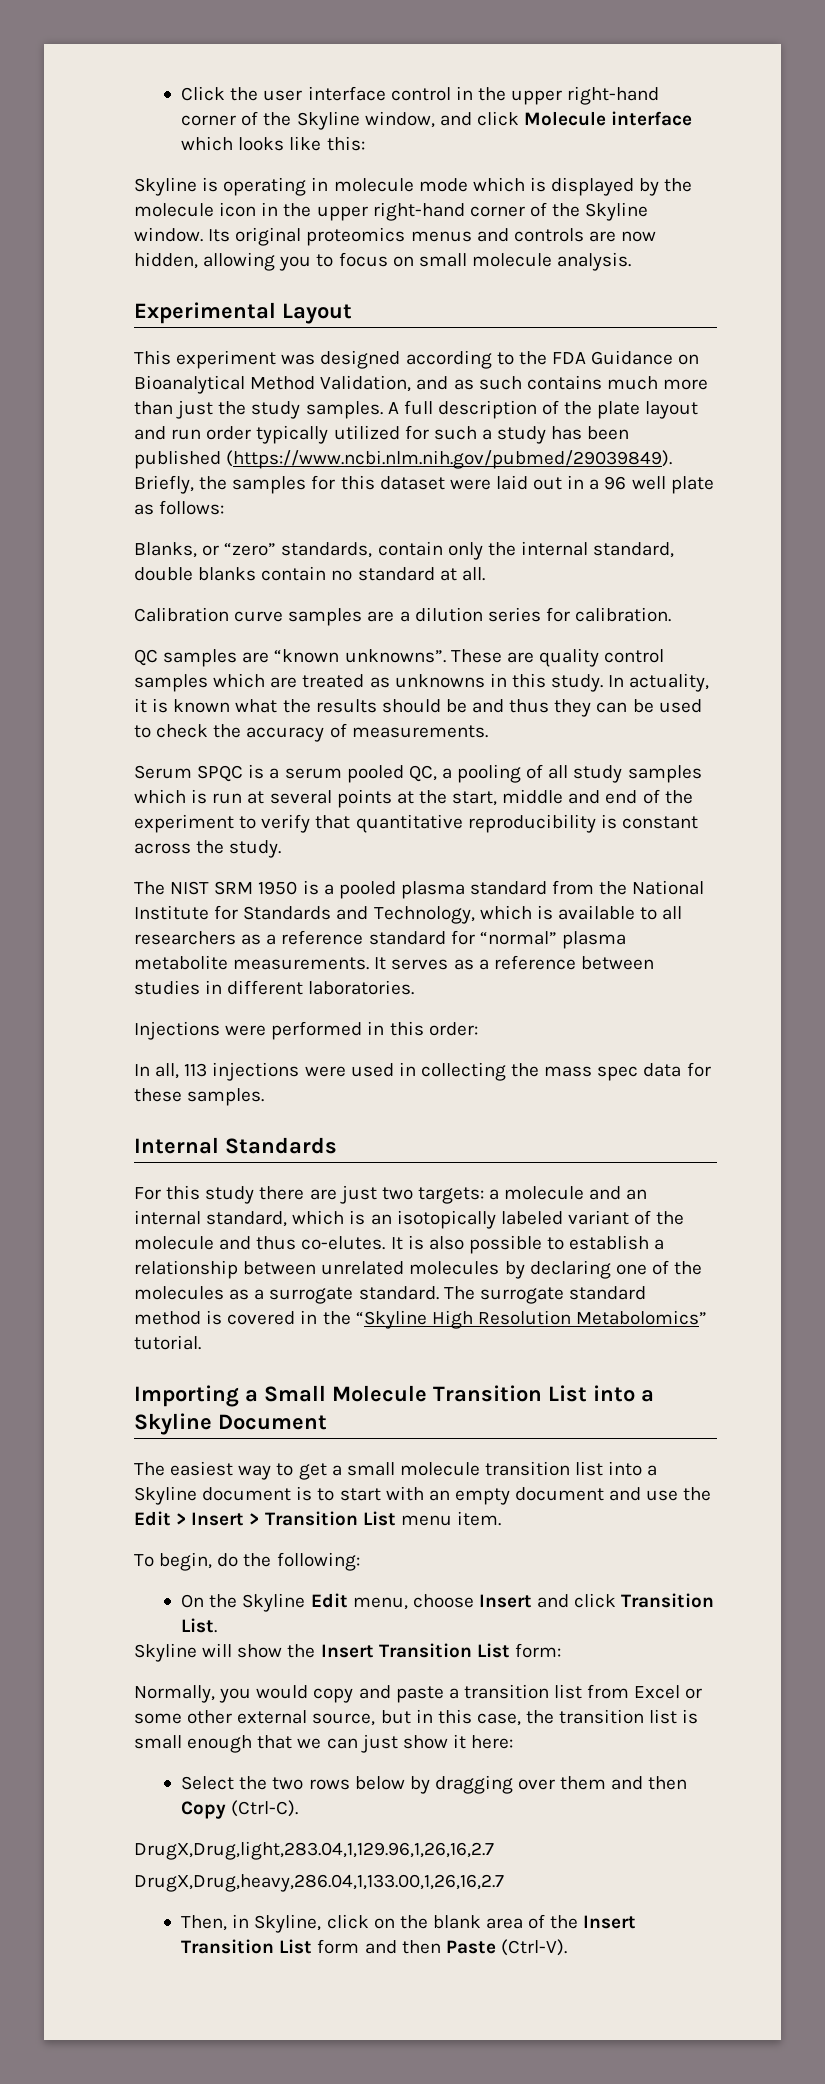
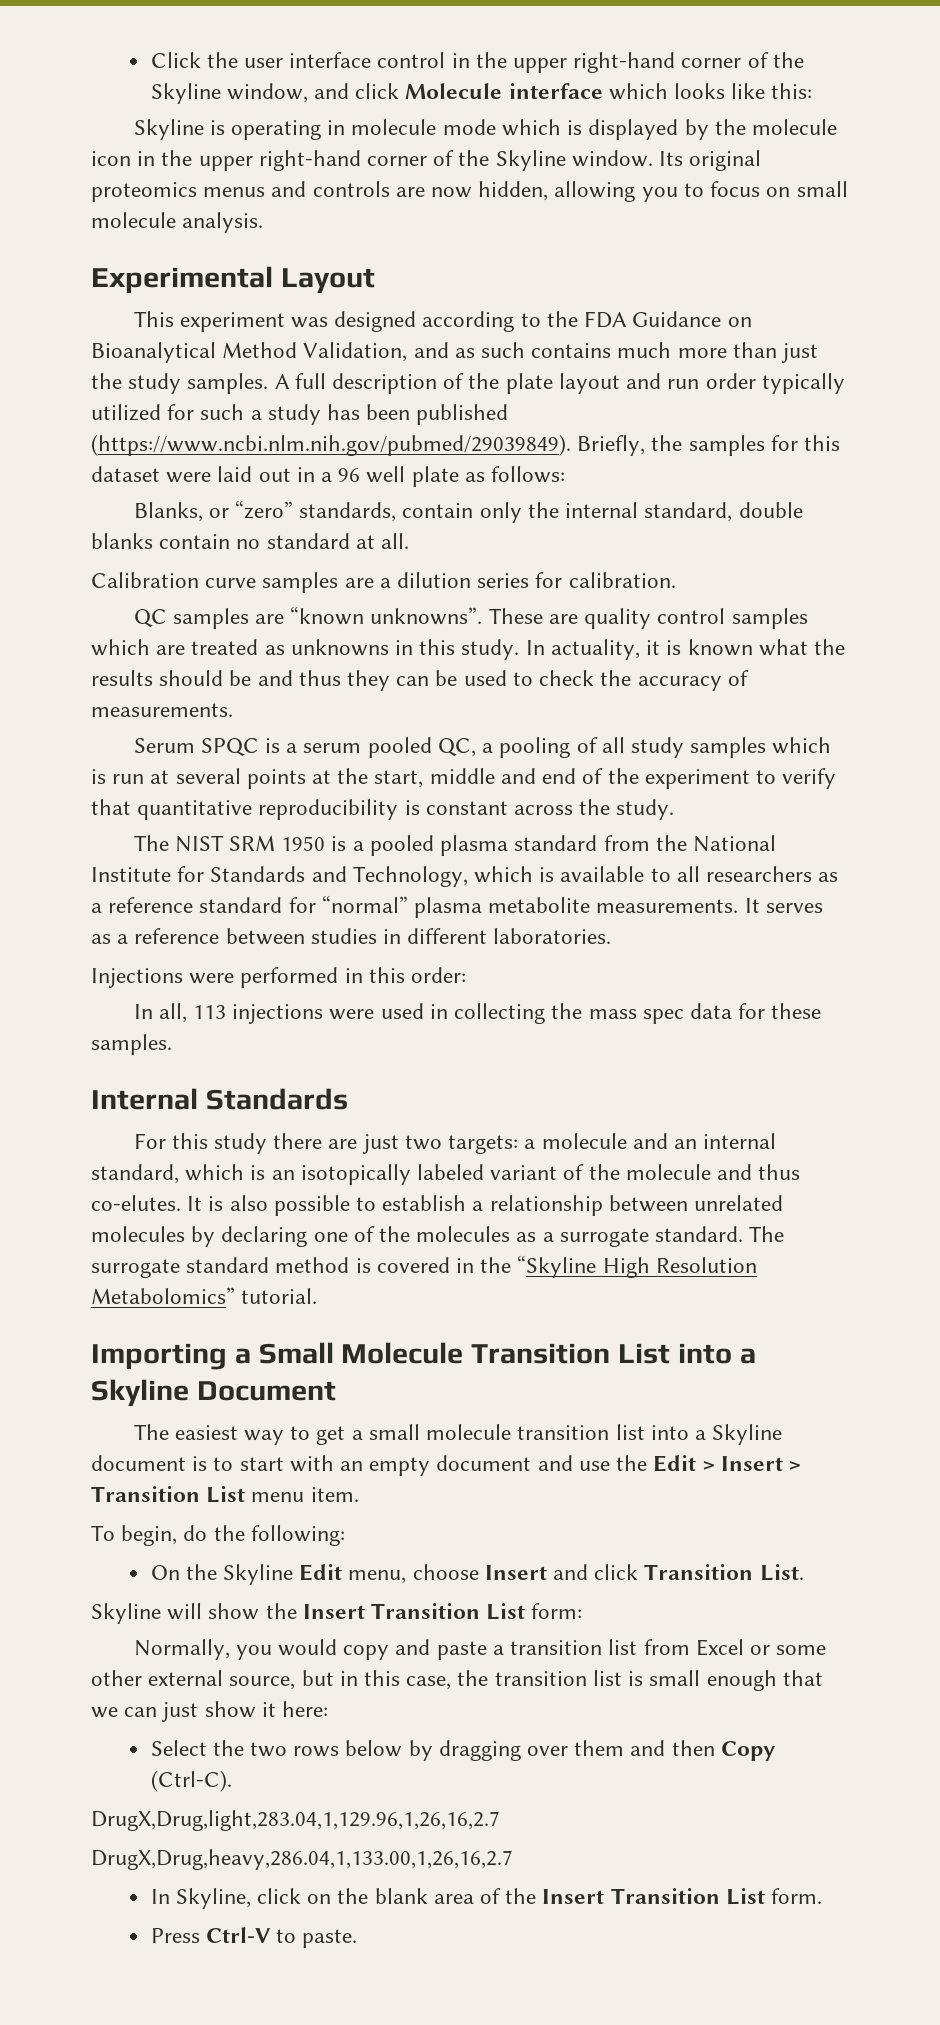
[181,1914,250,1931] Then, in -> [150,1889,170,1904] In
[317,1939,567,1956] form and then Paste (Ctrl-V). -> [771,1888,823,1904] [150,1927,358,1948] form. // Press Ctrl-V to paste.

